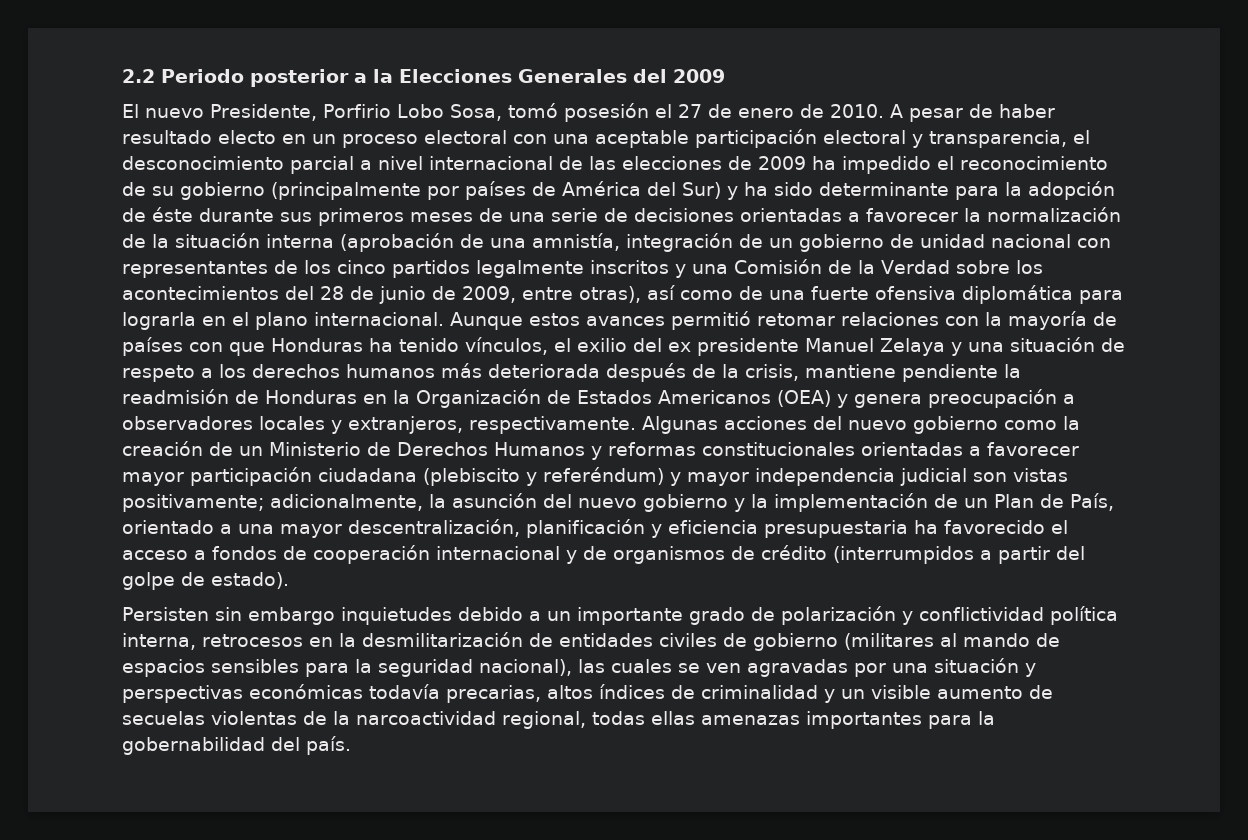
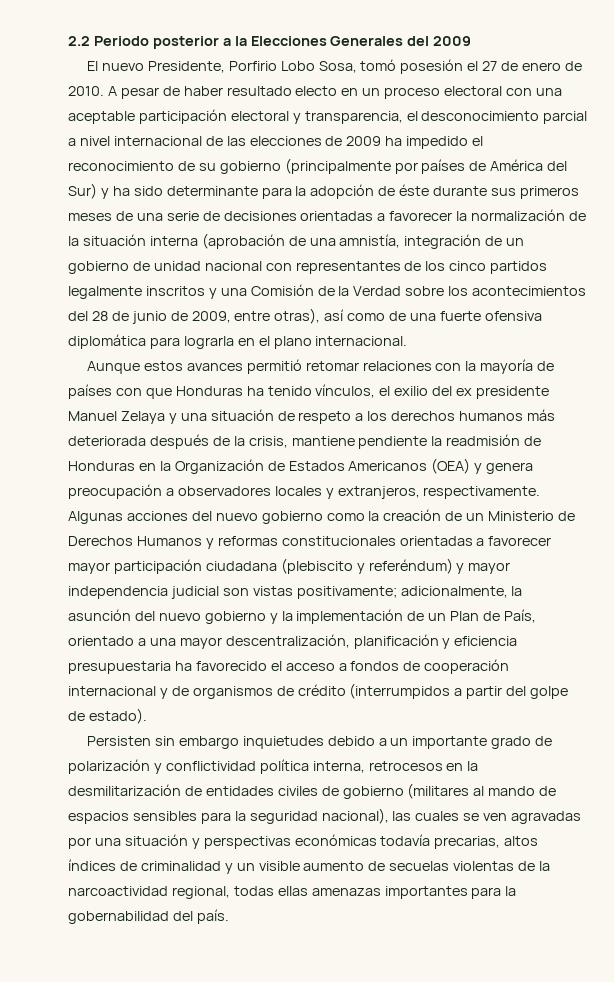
(444, 319) none -> (408, 341) //

